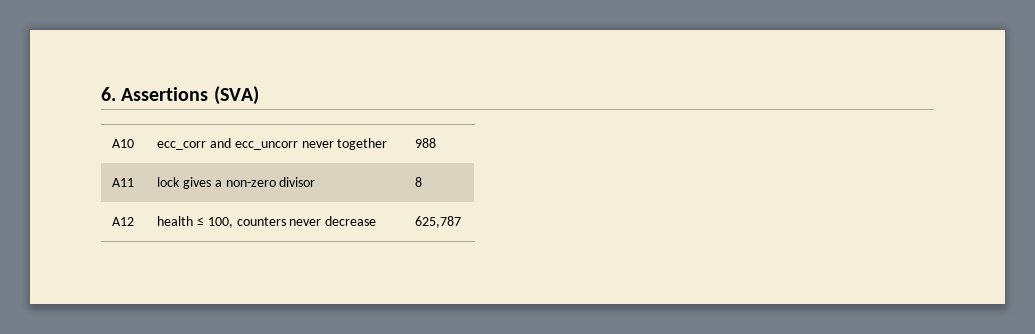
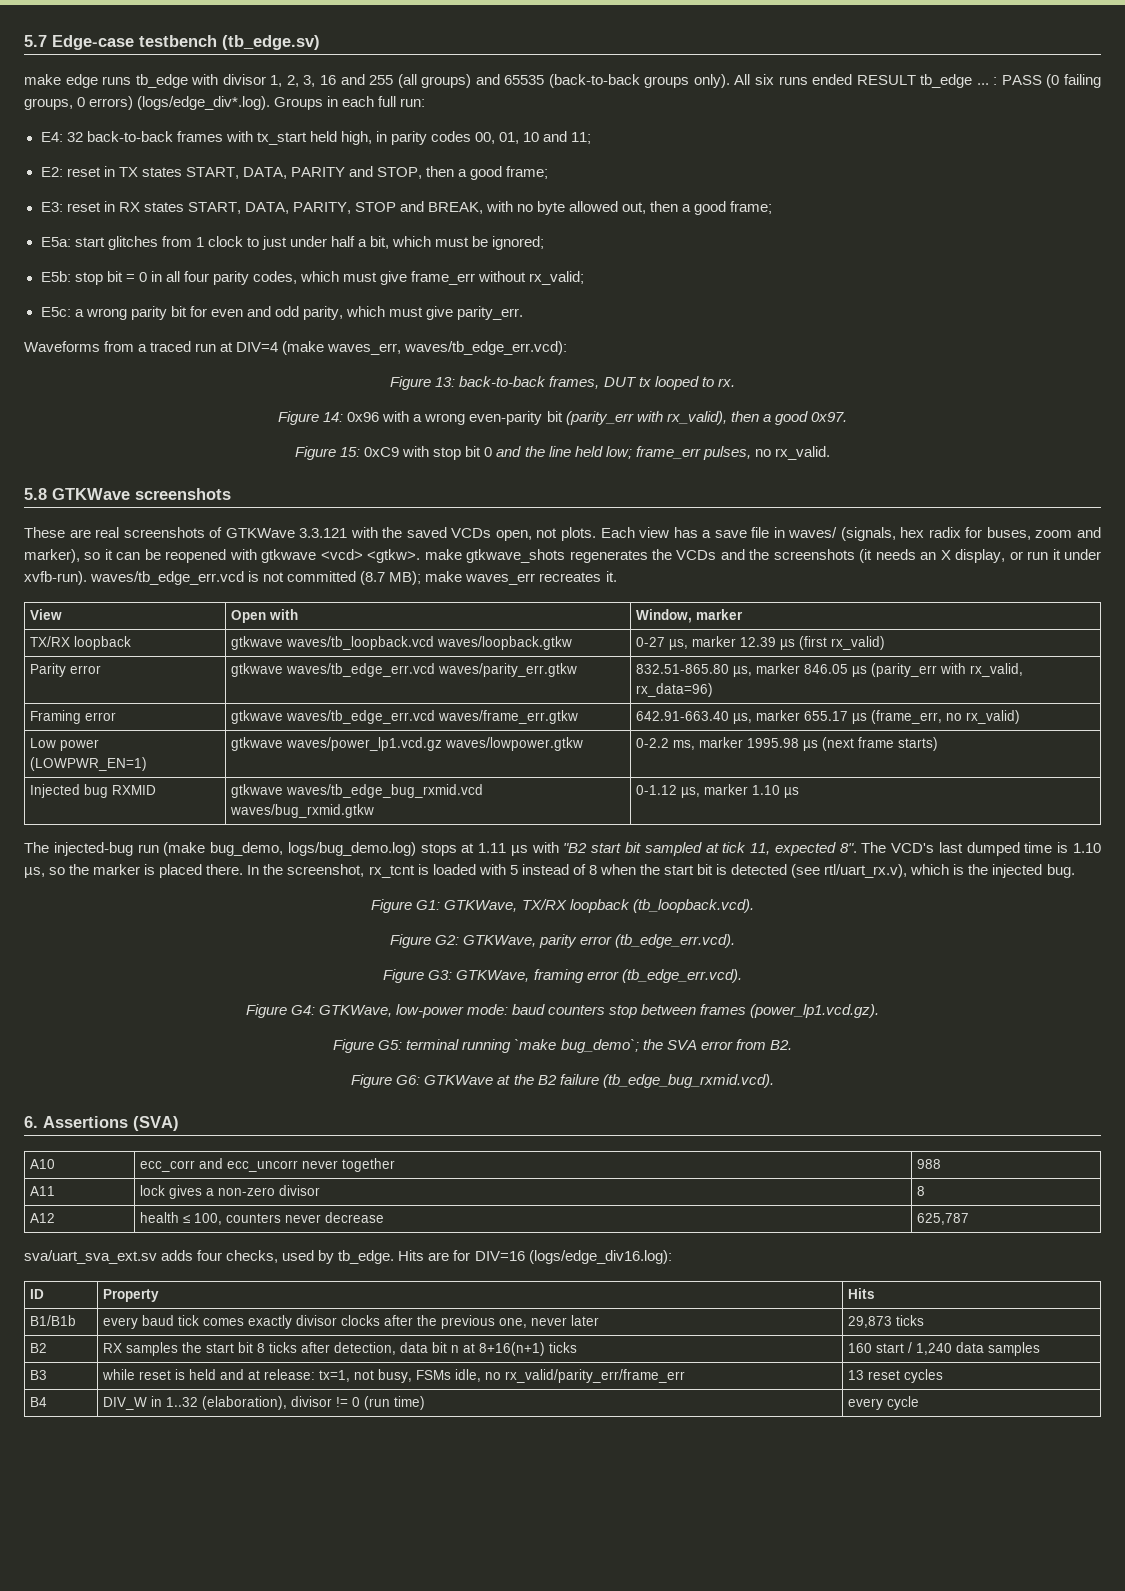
(101, 94) none -> [24,35,320,50] [24,74,1102,88] [24,96,426,110] [40,131,592,145] [40,166,549,180] [40,201,773,215] [40,236,545,250] [40,271,585,285] [40,306,524,320] [24,341,568,355] [390,376,735,390] [278,411,847,425] [295,446,830,460] [24,488,231,500] [24,527,1102,541] [24,549,1101,563] [24,571,617,585] [30,609,63,620] [231,609,299,623] [636,609,744,623] [30,636,132,650] [231,636,573,650] [636,636,886,650] [30,663,102,677] [231,663,578,677] [636,663,1024,677] [636,683,714,697] [30,710,117,724] [231,710,579,724] [636,710,1021,724] [30,738,100,751] [30,757,148,771] [231,737,584,751] [636,737,939,751] [30,784,157,798] [231,784,484,798] [230,804,375,818] [636,784,800,798] [24,842,1101,856] [24,864,1075,878] [371,899,754,913] [389,934,736,948] [383,969,742,983] [245,1004,880,1018] [333,1039,792,1053] [351,1074,774,1088] 5.7 Edge-case testbench (tb_edge.sv) // make edge runs tb_edge with divisor 1, 2, 3, 16 and 255 (all groups) and 65535 (back-to-back groups only). All six runs ended RESULT tb_edge ... : PASS (0 failing groups, 0 errors) (logs/edge_div*.log). Groups in each full run: // E4: 32 back-to-back frames with tx_start held high, in parity codes 00, 01, 10 and 11; // E2: reset in TX states START, DATA, PARITY and STOP, then a good frame; // E3: reset in RX states START, DATA, PARITY, STOP and BREAK, with no byte allowed out, then a good frame; // E5a: start glitches from 1 clock to just under half a bit, which must be ignored; // E5b: stop bit = 0 in all four parity codes, which must give frame_err without rx_valid; // E5c: a wrong parity bit for even and odd parity, which must give parity_err. // Waveforms from a traced run at DIV=4 (make waves_err, waves/tb_edge_err.vcd): // Figure 13: back-to-back frames, DUT tx looped to rx. // Figure 14: 0x96 with a wrong even-parity bit (parity_err with rx_valid), then a good 0x97. // Figure 15: 0xC9 with stop bit 0 and the line held low; frame_err pulses, no rx_valid. // 5.8 GTKWave screenshots // These are real screenshots of GTKWave 3.3.121 with the saved VCDs open, not plots. Each view has a save file in waves/ (signals, hex radix for buses, zoom and marker), so it can be reopened with gtkwave <vcd> <gtkw>. make gtkwave_shots regenerates the VCDs and the screenshots (it needs an X display, or run it under xvfb-run). waves/tb_edge_err.vcd is not committed (8.7 MB); make waves_err recreates it. // View | Open with | Window, marker // TX/RX loopback | gtkwave waves/tb_loopback.vcd waves/loopback.gtkw | 0-27 µs, marker 12.39 µs (first rx_valid) // Parity error | gtkwave waves/tb_edge_err.vcd waves/parity_err.gtkw | 832.51-865.80 µs, marker 846.05 µs (parity_err with rx_valid, rx_data=96) // Framing error | gtkwave waves/tb_edge_err.vcd waves/frame_err.gtkw | 642.91-663.40 µs, marker 655.17 µs (frame_err, no rx_valid) // Low power (LOWPWR_EN=1) | gtkwave waves/power_lp1.vcd.gz waves/lowpower.gtkw | 0-2.2 ms, marker 1995.98 µs (next frame starts) // Injected bug RXMID | gtkwave waves/tb_edge_bug_rxmid.vcd waves/bug_rxmid.gtkw | 0-1.12 µs, marker 1.10 µs // The injected-bug run (make bug_demo, logs/bug_demo.log) stops at 1.11 µs with "B2 start bit sampled at tick 11, expected 8". The VCD's last dumped time is 1.10 µs, so the marker is placed there. In the screenshot, rx_tcnt is loaded with 5 instead of 8 when the start bit is detected (see rtl/uart_rx.v), which is the injected bug. // Figure G1: GTKWave, TX/RX loopback (tb_loopback.vcd). // Figure G2: GTKWave, parity error (tb_edge_err.vcd). // Figure G3: GTKWave, framing error (tb_edge_err.vcd). // Figure G4: GTKWave, low-power mode: baud counters stop between frames (power_lp1.vcd.gz). // Figure G5: terminal running `make bug_demo`; the SVA error from B2. // Figure G6: GTKWave at the B2 failure (tb_edge_bug_rxmid.vcd). //
(462, 222) none -> [24,1250,672,1264] [30,1289,45,1299] [103,1289,160,1302] [848,1288,876,1299] [30,1315,77,1326] [103,1315,600,1329] [848,1315,925,1328] [30,1343,48,1353] [103,1342,578,1356] [848,1342,1041,1356] [30,1370,48,1380] [102,1369,686,1383] [848,1369,944,1383] [30,1397,48,1407] [103,1396,426,1410] [848,1396,920,1410] // sva/uart_sva_ext.sv adds four checks, used by tb_edge. Hits are for DIV=16 (logs/edge_div16.log): // ID | Property | Hits // B1/B1b | every baud tick comes exactly divisor clocks after the previous one, never later | 29,873 ticks // B2 | RX samples the start bit 8 ticks after detection, data bit n at 8+16(n+1) ticks | 160 start / 1,240 data samples // B3 | while reset is held and at release: tx=1, not busy, FSMs idle, no rx_valid/parity_err/frame_err | 13 reset cycles // B4 | DIV_W in 1..32 (elaboration), divisor != 0 (run time) | every cycle

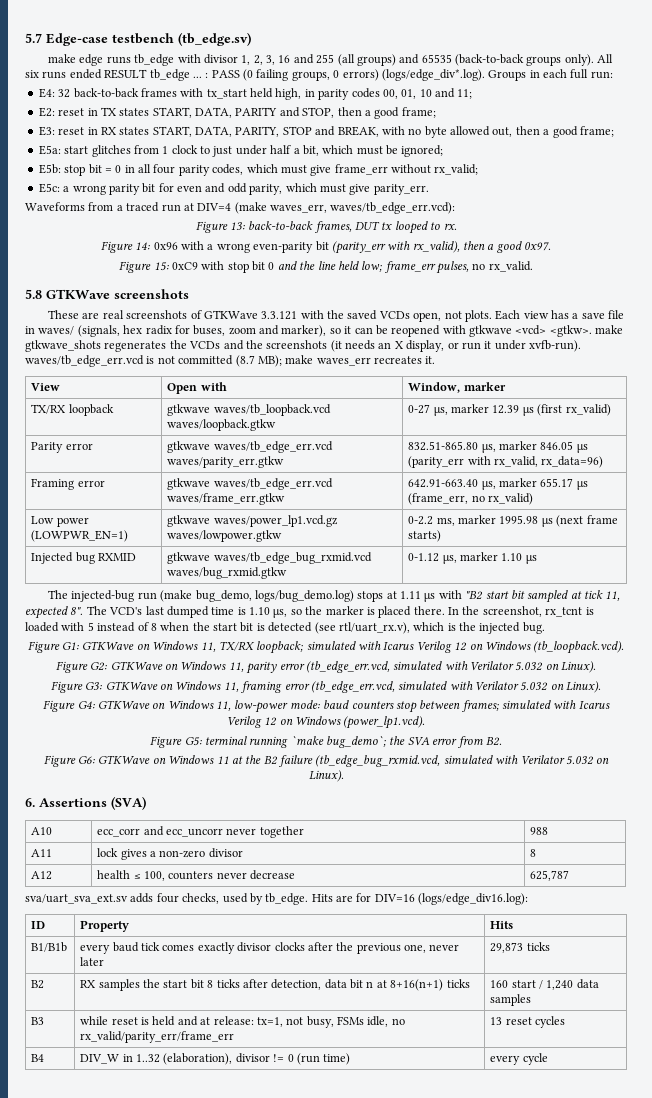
[444,899,754,913] [389,934,736,948] [383,969,742,983] [245,1004,392,1018] GTKWave, TX/RX loopback (tb_loopback.vcd). // Figure G2: GTKWave, parity error (tb_edge_err.vcd). // Figure G3: GTKWave, framing error (tb_edge_err.vcd). // Figure G4: GTKWave, -> [82,641,625,654] [55,661,597,674] [50,681,602,693] [43,700,232,712] GTKWave on Windows 11, TX/RX loopback; simulated with Icarus Verilog 12 on Windows (tb_loopback.vcd). // Figure G2: GTKWave on Windows 11, parity error (tb_edge_err.vcd, simulated with Verilator 5.032 on Linux). // Figure G3: GTKWave on Windows 11, framing error (tb_edge_err.vcd, simulated with Verilator 5.032 on Linux). // Figure G4: GTKWave on Windows 11,
[700,1004,880,1018] frames (power_lp1.vcd.gz). -> [461,700,610,712] [226,716,426,729] frames; simulated with Icarus Verilog 12 on Windows (power_lp1.vcd).
(494, 1080) none -> [152,755,229,764] on Windows 11
[602,1074,774,1088] (tb_edge_bug_rxmid.vcd). -> [315,755,610,767] [308,770,344,782] (tb_edge_bug_rxmid.vcd, simulated with Verilator 5.032 on Linux).

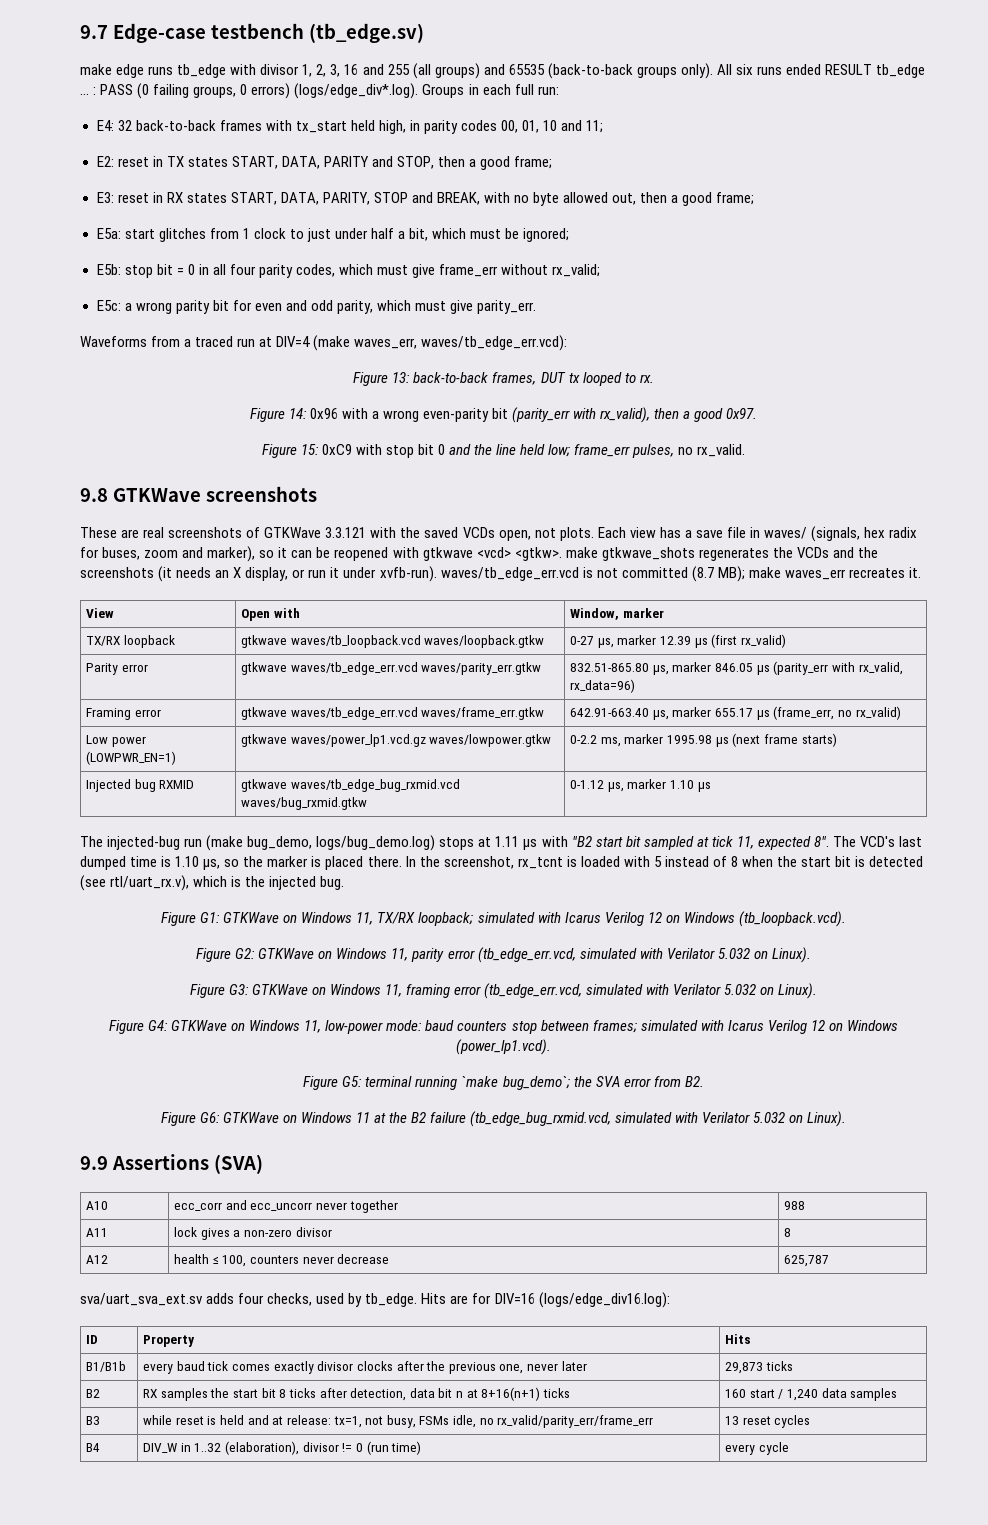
[25,33,42,43] 5.7 -> [80,25,108,39] 9.7
[25,289,42,299] 5.8 -> [80,488,108,502] 9.8
[25,798,35,807] 6. -> [80,1156,108,1170] 9.9

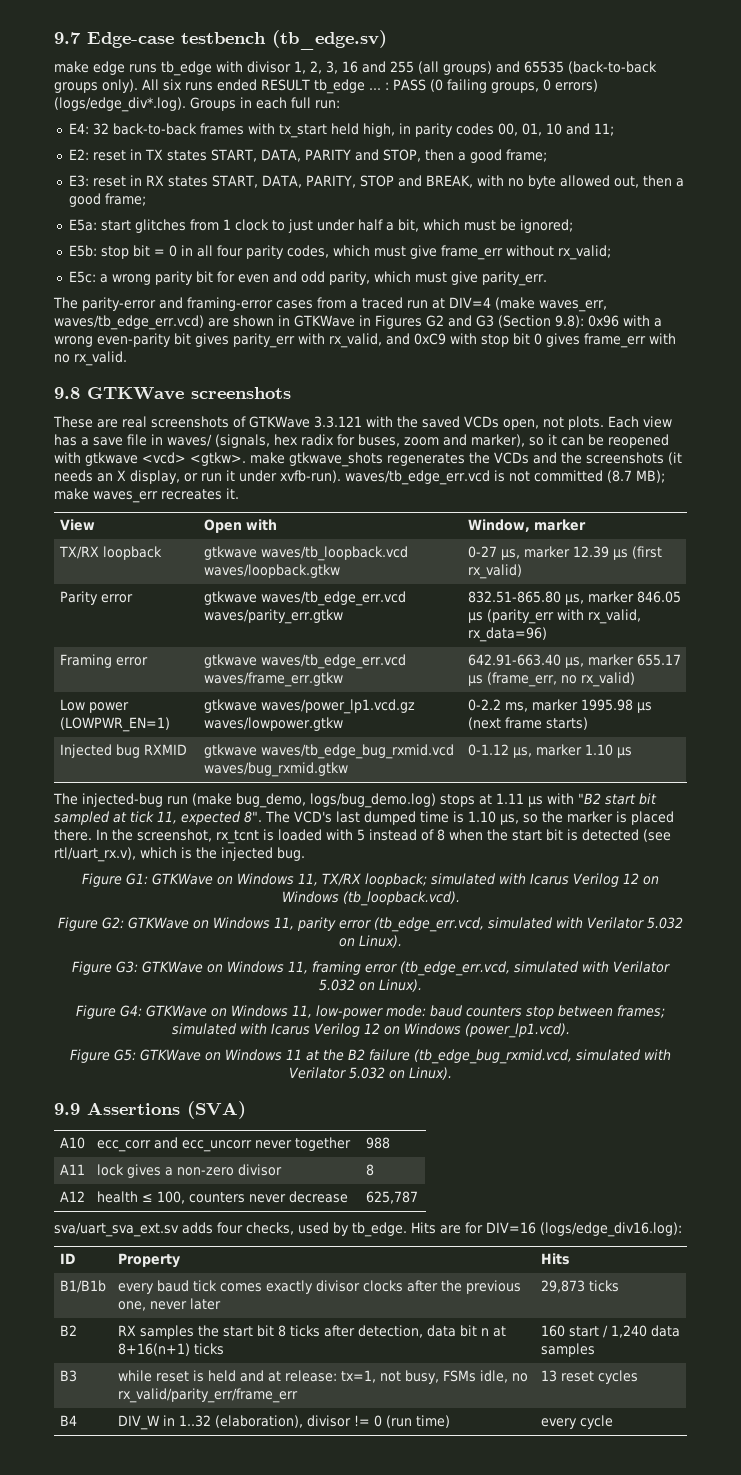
[80,336,147,347] Waveforms -> [53,297,313,311] The parity-error and framing-error cases
[421,335,568,351] [353,372,654,386] [249,408,307,422] waves/tb_edge_err.vcd): // Figure 13: back-to-back frames, DUT tx looped to rx. // Figure 14: -> [54,315,584,330] waves/tb_edge_err.vcd) are shown in GTKWave in Figures G2 and G3 (Section 9.8):
[512,407,758,423] [261,444,319,458] (parity_err with rx_valid), then a good 0x97. // Figure 15: -> [195,333,410,348] gives parity_err with rx_valid, and
[448,444,675,458] and the line held low; frame_err pulses, -> [546,333,676,348] gives frame_err with
[365,1076,704,1090] [160,1112,220,1126] terminal running `make bug_demo`; the SVA error from B2. // Figure G6: -> (136, 1055) none

